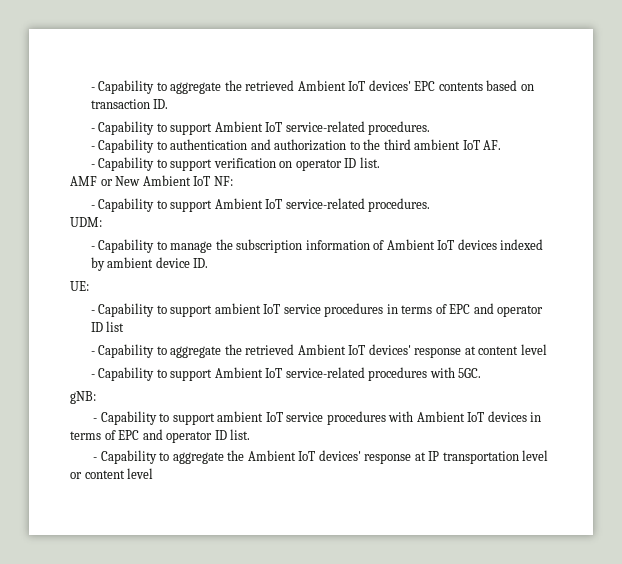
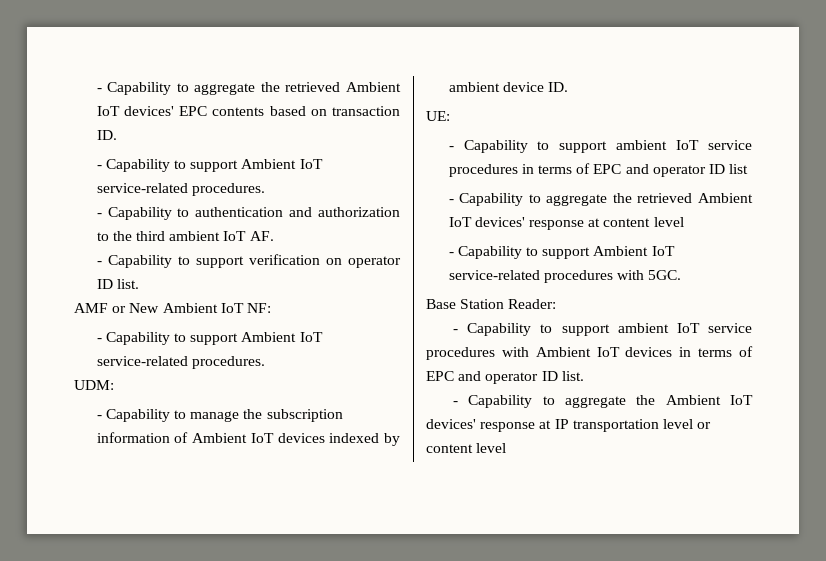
[70,391,96,404] gNB: -> [426,299,557,309] Base Station Reader:

